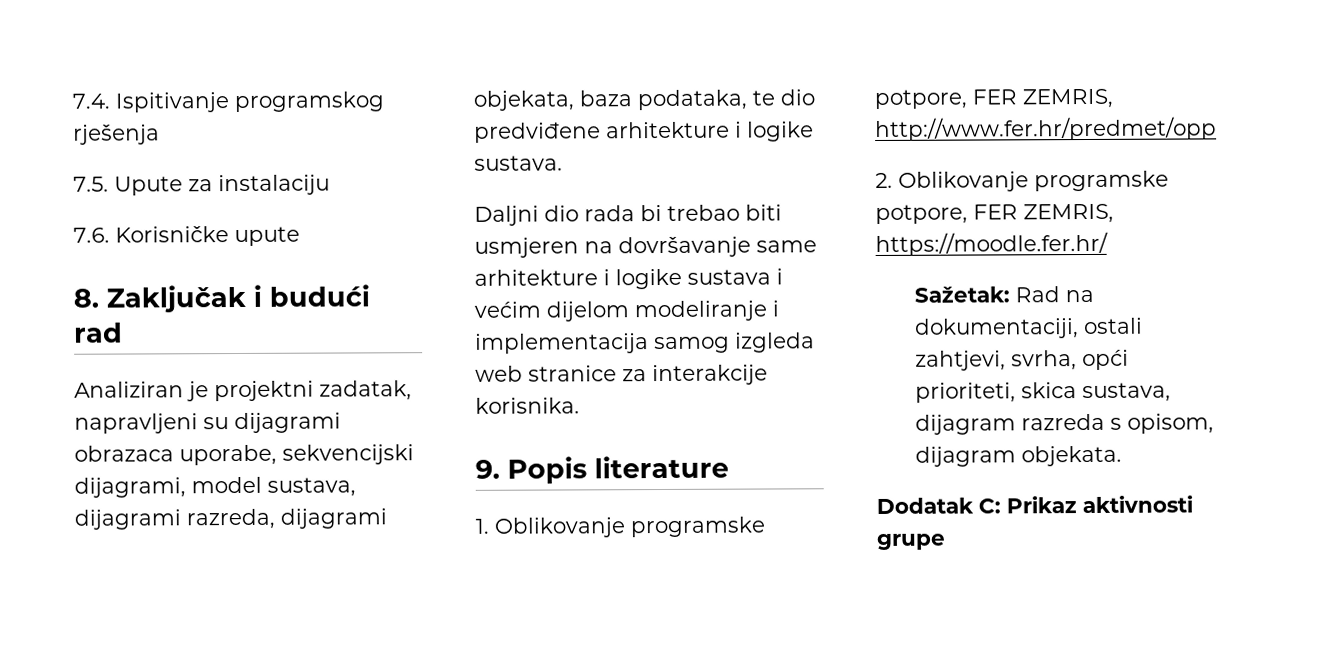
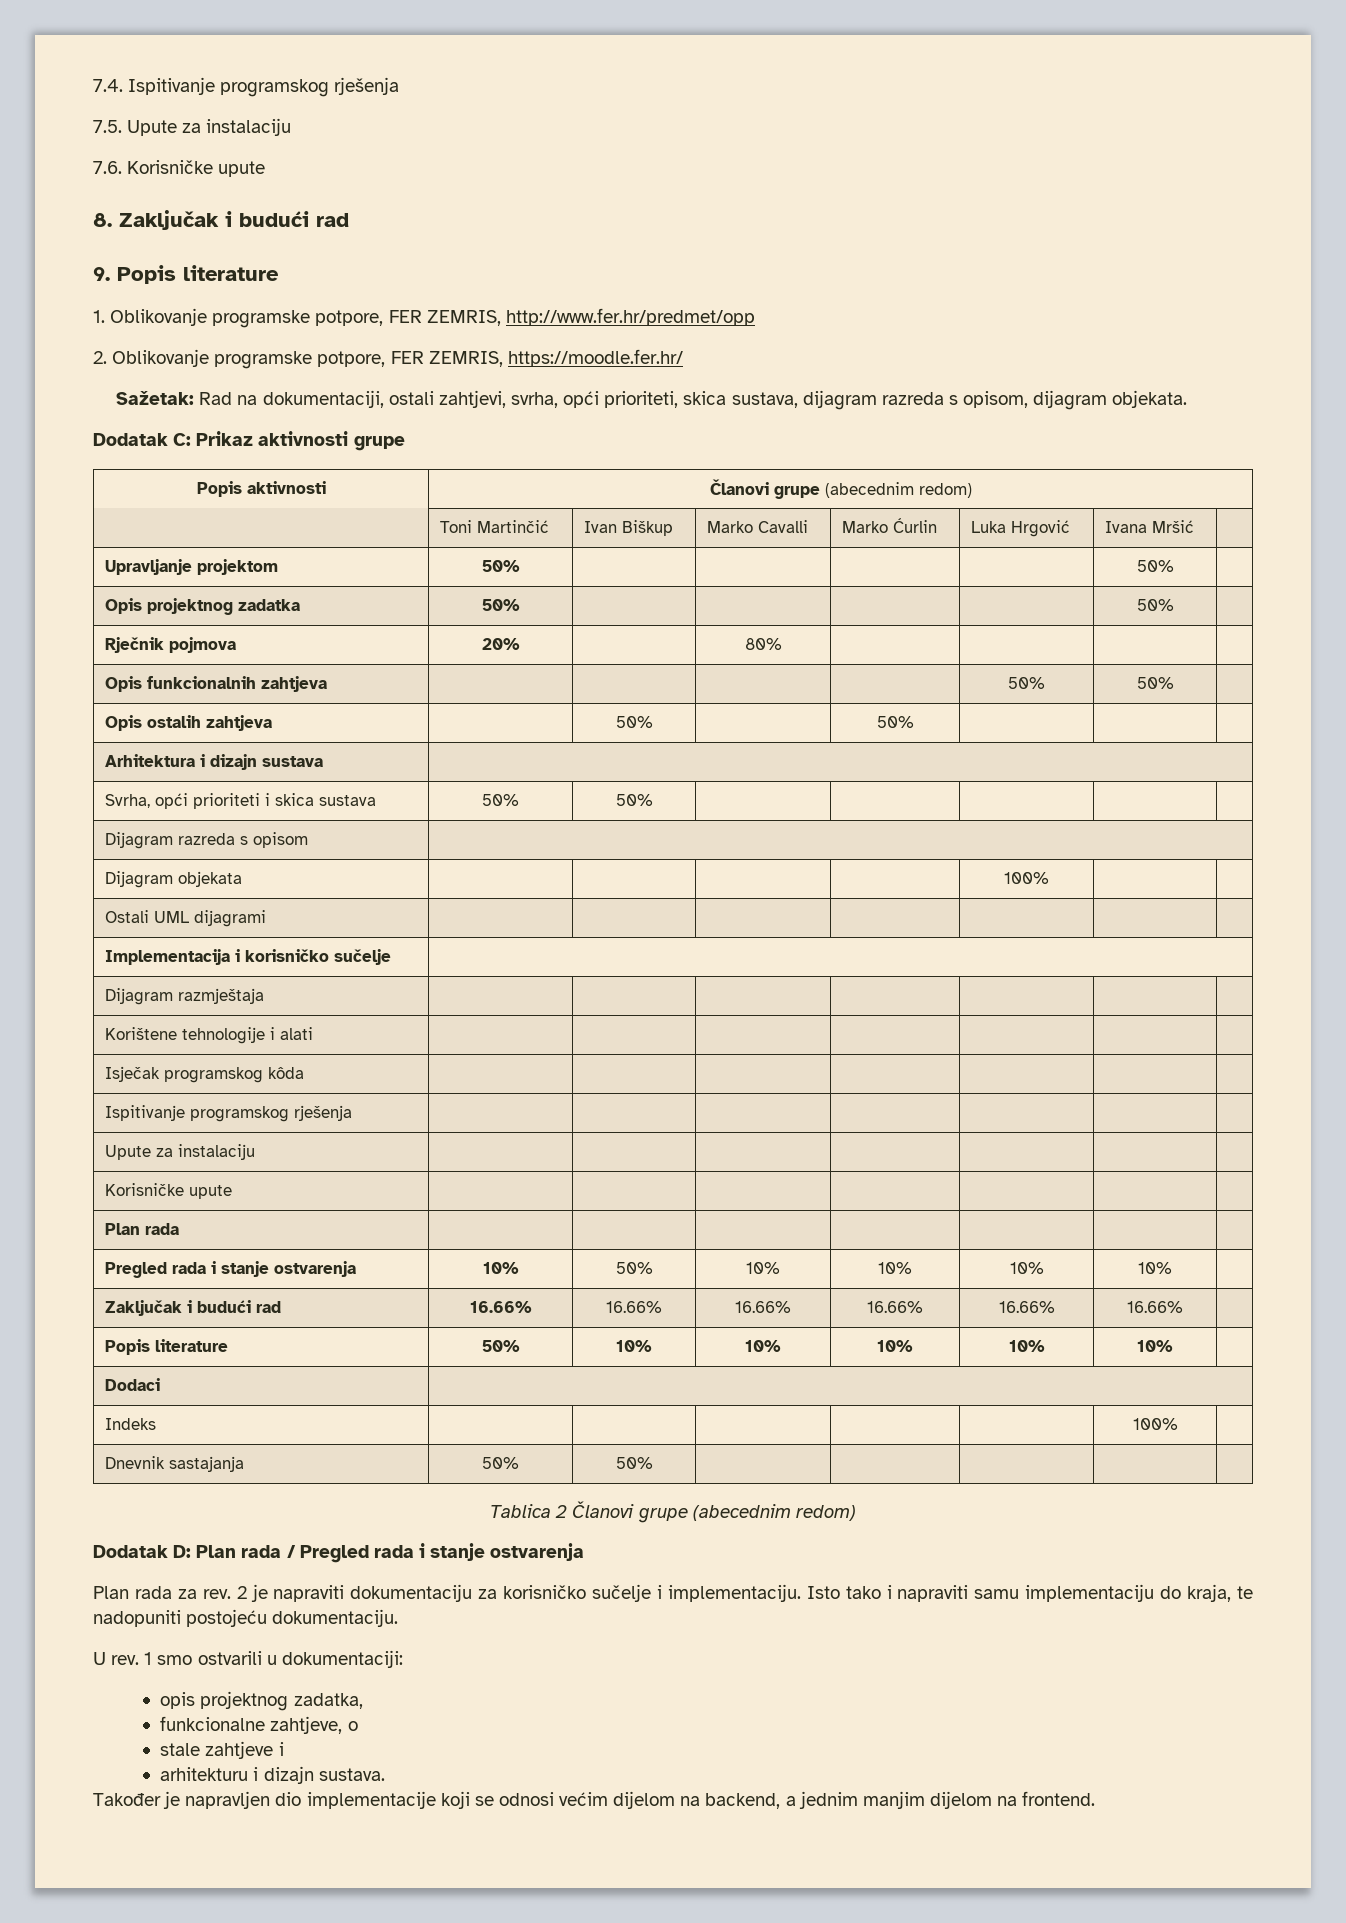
[74,380,412,402] [74,412,341,434] [74,444,414,466] [74,476,356,498] [74,508,387,530] [473,89,815,111] [474,121,814,143] [474,155,563,171] [474,204,782,226] [474,236,817,258] [474,268,783,290] [474,300,779,322] [475,332,815,354] [475,364,768,386] [475,397,580,414] // Analiziran je projektni zadatak, napravljeni su dijagrami obrazaca uporabe, sekvencijski dijagrami, model sustava, dijagrami razreda, dijagrami objekata, baza podataka, te dio predviđene arhitekture i logike sustava. // Daljni dio rada bi trebao biti usmjeren na dovršavanje same arhitekture i logike sustava i većim dijelom modeliranje i implementacija samog izgleda web stranice za interakcije korisnika. -> (349, 220) none
(946, 541) none -> [196,481,326,497] [709,479,972,499] [440,520,550,533] [584,520,674,536] [707,520,809,533] [842,518,938,533] [971,520,1071,537] [1105,520,1195,533] [105,559,279,575] [481,560,520,572] [1136,560,1174,572] [105,598,301,615] [481,599,520,611] [1136,599,1174,611] [105,637,237,653] [481,638,520,650] [744,638,782,650] [105,676,328,692] [1008,677,1045,689] [1136,677,1174,689] [105,715,273,731] [615,716,653,728] [876,716,914,728] [105,754,324,770] [105,793,377,809] [482,794,519,806] [615,794,653,806] [105,832,309,849] [105,871,243,888] [1004,872,1049,884] [105,910,267,927] [105,949,392,965] [105,988,265,1005] [105,1027,314,1044] [105,1066,305,1083] [105,1105,353,1122] [105,1144,256,1160] [105,1183,233,1199] [105,1223,180,1235] [105,1261,357,1278] [482,1262,519,1274] [615,1262,653,1274] [746,1262,780,1274] [878,1262,912,1274] [1009,1262,1044,1274] [1138,1262,1172,1274] [105,1300,282,1316] [469,1301,532,1313] [606,1301,662,1313] [735,1301,791,1313] [867,1301,923,1313] [998,1301,1055,1313] [1127,1301,1183,1313] [105,1339,229,1355] [481,1340,520,1352] [616,1340,652,1352] [745,1340,781,1352] [877,1340,913,1352] [1008,1340,1045,1352] [1137,1340,1173,1352] [105,1378,161,1391] [105,1418,157,1430] [1132,1418,1178,1430] [105,1456,245,1472] [482,1457,519,1469] [615,1457,653,1469] [490,1501,856,1523] [93,1543,585,1563] [93,1584,1254,1602] [93,1609,399,1627] [93,1650,403,1668] [160,1691,363,1711] [160,1716,358,1734] [160,1741,284,1759] [160,1766,385,1784] [93,1791,1096,1809] // Popis aktivnosti | Članovi grupe (abecednim redom) // | Toni Martinčić | Ivan Biškup | Marko Cavalli | Marko Ćurlin | Luka Hrgović | Ivana Mršić | // Upravljanje projektom | 50% | | | | | 50% | // Opis projektnog zadatka | 50% | | | | | 50% | // Rječnik pojmova | 20% | | 80% | | | | // Opis funkcionalnih zahtjeva | | | | | 50% | 50% | // Opis ostalih zahtjeva | | 50% | | 50% | | | // Arhitektura i dizajn sustava | // Svrha, opći prioriteti i skica sustava | 50% | 50% | | | | | // Dijagram razreda s opisom | // Dijagram objekata | | | | | 100% | | // Ostali UML dijagrami | | | | | | | // Implementacija i korisničko sučelje | // Dijagram razmještaja | | | | | | | // Korištene tehnologije i alati | | | | | | | // Isječak programskog kôda | | | | | | | // Ispitivanje programskog rješenja | | | | | | | // Upute za instalaciju | | | | | | | // Korisničke upute | | | | | | | // Plan rada | | | | | | | // Pregled rada i stanje ostvarenja | 10% | 50% | 10% | 10% | 10% | 10% | // Zaključak i budući rad | 16.66% | 16.66% | 16.66% | 16.66% | 16.66% | 16.66% | // Popis literature | 50% | 10% | 10% | 10% | 10% | 10% | // Dodaci | // Indeks | | | | | | 100% | // Dnevnik sastajanja | 50% | 50% | | | | | // Tablica 2 Članovi grupe (abecednim redom) // Dodatak D: Plan rada / Pregled rada i stanje ostvarenja // Plan rada za rev. 2 je napraviti dokumentaciju za korisničko sučelje i implementaciju. Isto tako i napraviti samu implementaciju do kraja, te nadopuniti postojeću dokumentaciju. // U rev. 1 smo ostvarili u dokumentaciji: // opis projektnog zadatka, // funkcionalne zahtjeve, o // stale zahtjeve i // arhitekturu i dizajn sustava. // Također je napravljen dio implementacije koji se odnosi većim dijelom na backend, a jednim manjim dijelom na frontend.

